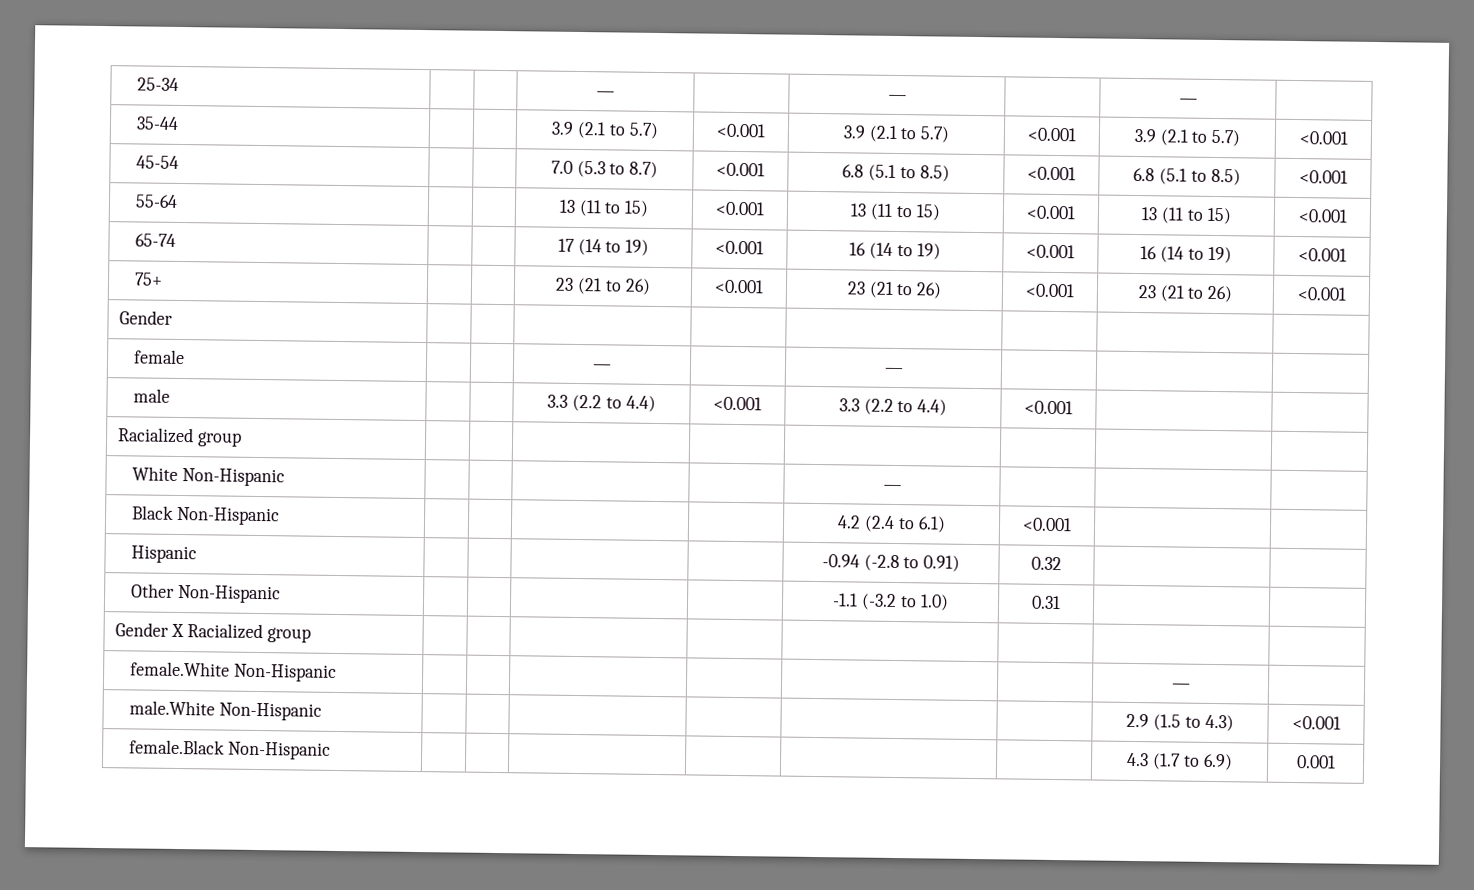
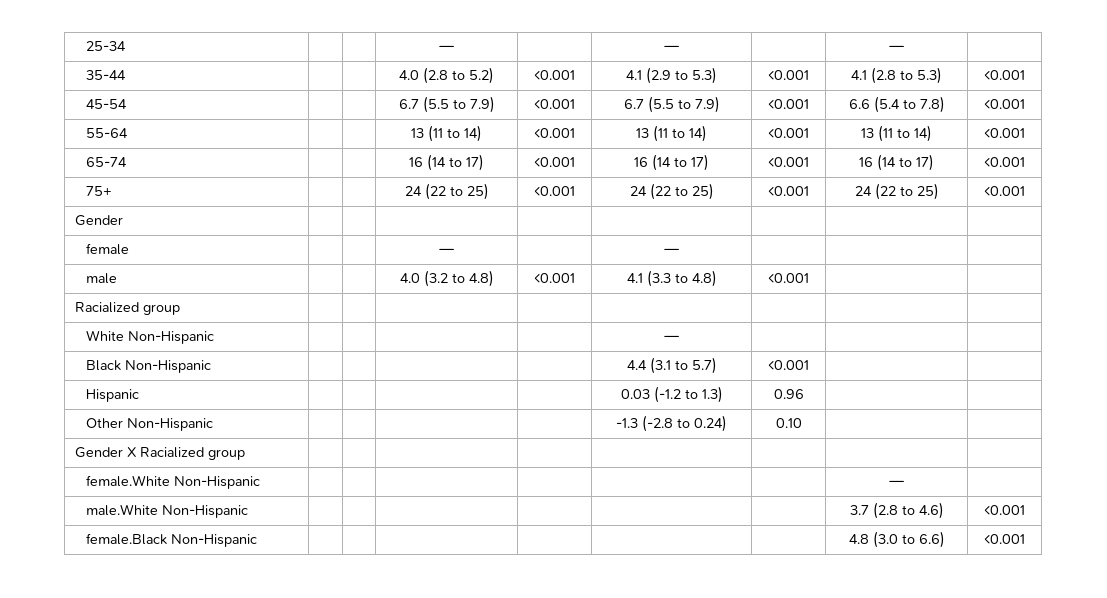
[551,121,659,139] [716,123,766,138] [842,125,951,143] [1027,127,1077,142] [1133,128,1241,147] [1298,131,1348,145] [136,155,180,169] [550,160,659,178] [716,162,765,177] [842,164,950,182] [1027,166,1076,181] [1133,167,1241,186] 3.9 (2.1 to 5.7) | <0.001 | 3.9 (2.1 to 5.7) | <0.001 | 3.9 (2.1 to 5.7) | <0.001 // 45-54 | | | 7.0 (5.3 to 8.7) | <0.001 | 6.8 (5.1 to 8.5) | <0.001 | 6.8 (5.1 to 8.5) -> [399,67,494,84] [534,70,575,80] [626,67,718,84] [768,70,809,80] [851,67,943,84] [984,70,1025,80] [86,99,128,109] [398,96,495,113] [534,99,575,109] [623,96,720,113] [768,99,809,109] [848,96,945,113] 4.0 (2.8 to 5.2) | <0.001 | 4.1 (2.9 to 5.3) | <0.001 | 4.1 (2.8 to 5.3) | <0.001 // 45-54 | | | 6.7 (5.5 to 7.9) | <0.001 | 6.7 (5.5 to 7.9) | <0.001 | 6.6 (5.4 to 7.8)
[624,200,650,217] [715,201,765,216] [850,203,941,221] [1026,205,1076,220] [1141,207,1232,225] 15) | <0.001 | 13 (11 to 15) | <0.001 | 13 (11 to 15) -> [464,125,482,142] [534,128,575,138] [636,125,708,142] [768,128,809,138] [861,125,933,142] 14) | <0.001 | 13 (11 to 14) | <0.001 | 13 (11 to 14)
[557,238,650,256] [715,240,764,255] [849,242,941,260] [1026,244,1075,259] [1140,246,1232,264] 17 (14 to 19) | <0.001 | 16 (14 to 19) | <0.001 | 16 (14 to 19) -> [409,154,484,171] [534,157,575,167] [634,154,710,171] [768,157,809,167] [859,154,935,171] 16 (14 to 17) | <0.001 | 16 (14 to 17) | <0.001 | 16 (14 to 17)
[555,277,651,295] [714,279,764,294] [846,281,943,299] [1025,283,1075,298] [1137,285,1234,303] 23 (21 to 26) | <0.001 | 23 (21 to 26) | <0.001 | 23 (21 to 26) -> [404,183,489,200] [534,186,575,196] [629,183,714,200] [768,186,809,196] [854,183,939,200] 24 (22 to 25) | <0.001 | 24 (22 to 25) | <0.001 | 24 (22 to 25)
[547,394,656,412] [713,396,762,411] [838,398,948,416] 3.3 (2.2 to 4.4) | <0.001 | 3.3 (2.2 to 4.4) -> [399,270,494,287] [534,273,575,283] [626,270,717,287] 4.0 (3.2 to 4.8) | <0.001 | 4.1 (3.3 to 4.8)
[837,515,946,533] [1022,517,1072,532] [131,545,198,564] [821,554,961,572] [1031,556,1062,571] [131,583,281,604] [832,593,949,611] [1031,595,1061,610] 4.2 (2.4 to 6.1) | <0.001 | | // Hispanic | | | | | -0.94 (-2.8 to 0.91) | 0.32 | | // Other Non-Hispanic | | | | | -1.1 (-3.2 to 1.0) | 0.31 -> [626,357,717,374] [768,360,809,370] [86,389,140,402] [620,386,723,403] [773,389,804,399] [86,418,214,431] [616,415,728,432] [775,418,802,428] 4.4 (3.1 to 5.7) | <0.001 | | // Hispanic | | | | | 0.03 (-1.2 to 1.3) | 0.96 | | // Other Non-Hispanic | | | | | -1.3 (-2.8 to 0.24) | 0.10
[1126,713,1234,732] 2.9 (1.5 to 4.3) -> [849,502,944,519] 3.7 (2.8 to 4.6)
[1126,752,1233,771] [1295,755,1336,769] 4.3 (1.7 to 6.9) | 0.001 -> [848,531,945,548] [984,534,1025,544] 4.8 (3.0 to 6.6) | <0.001

